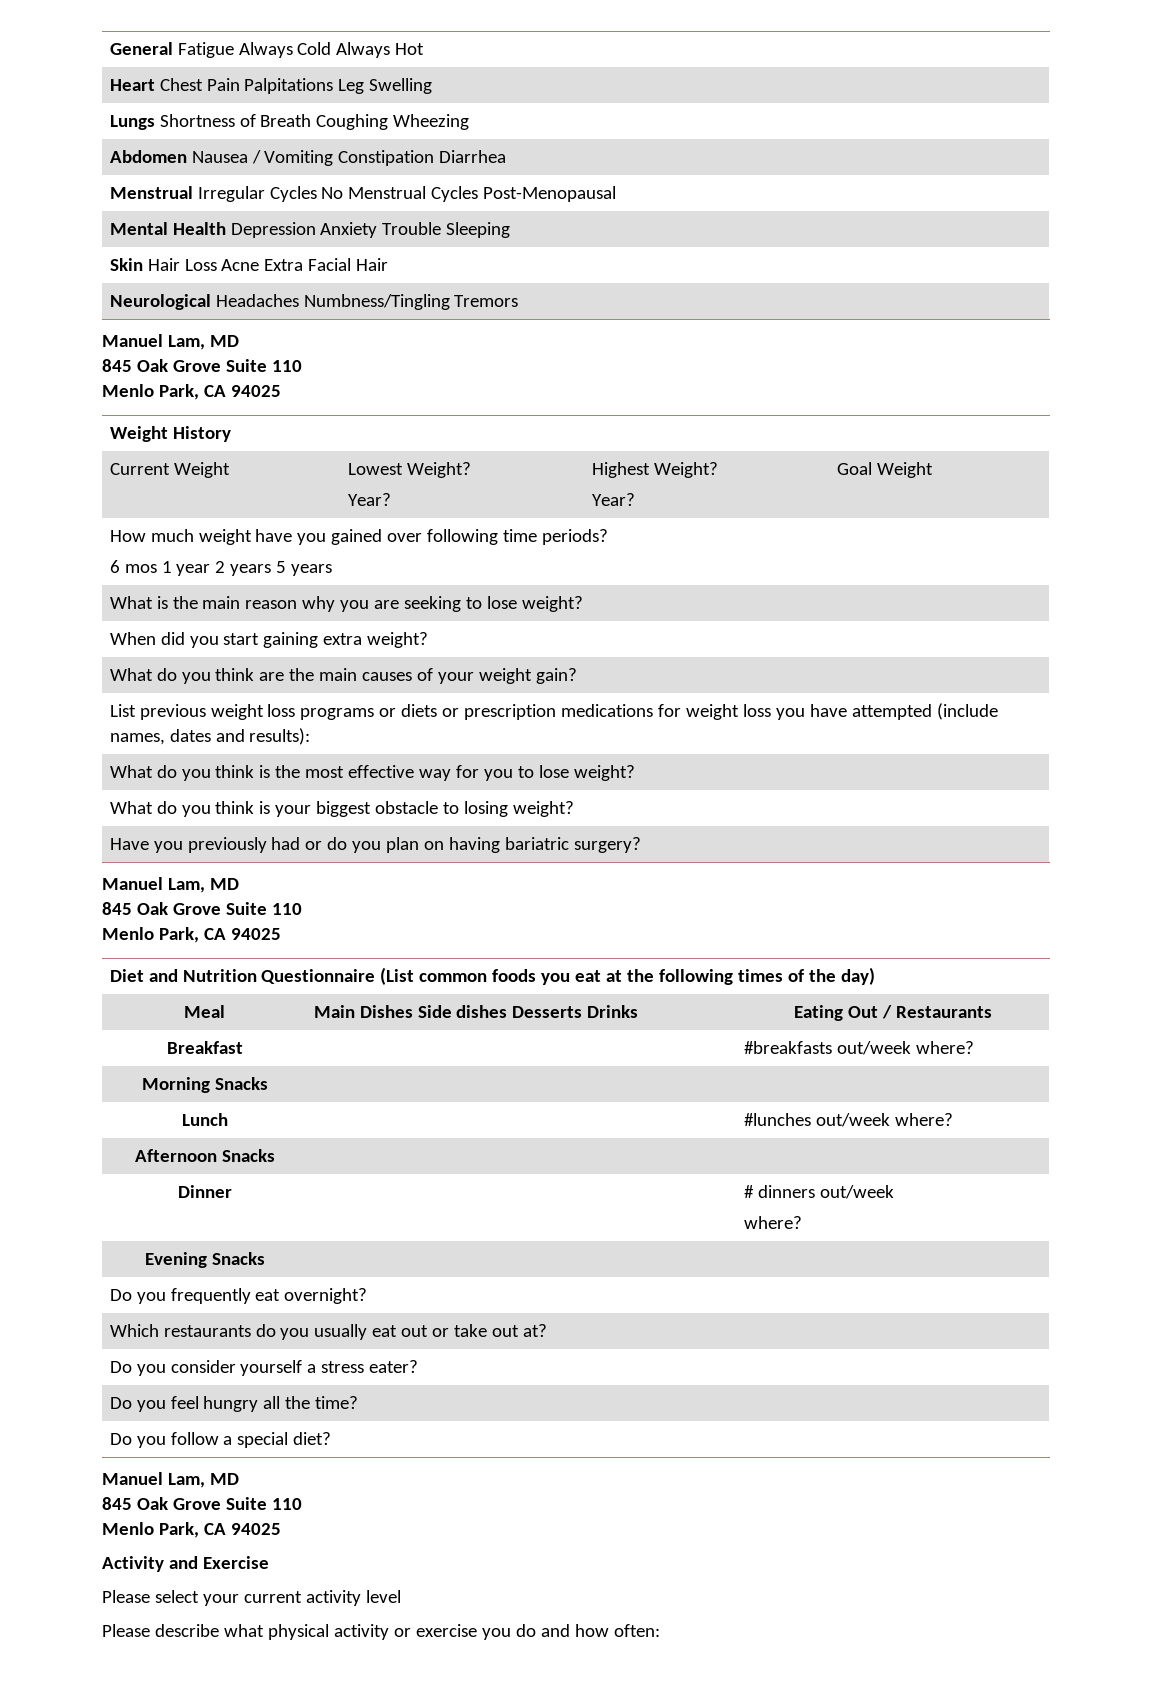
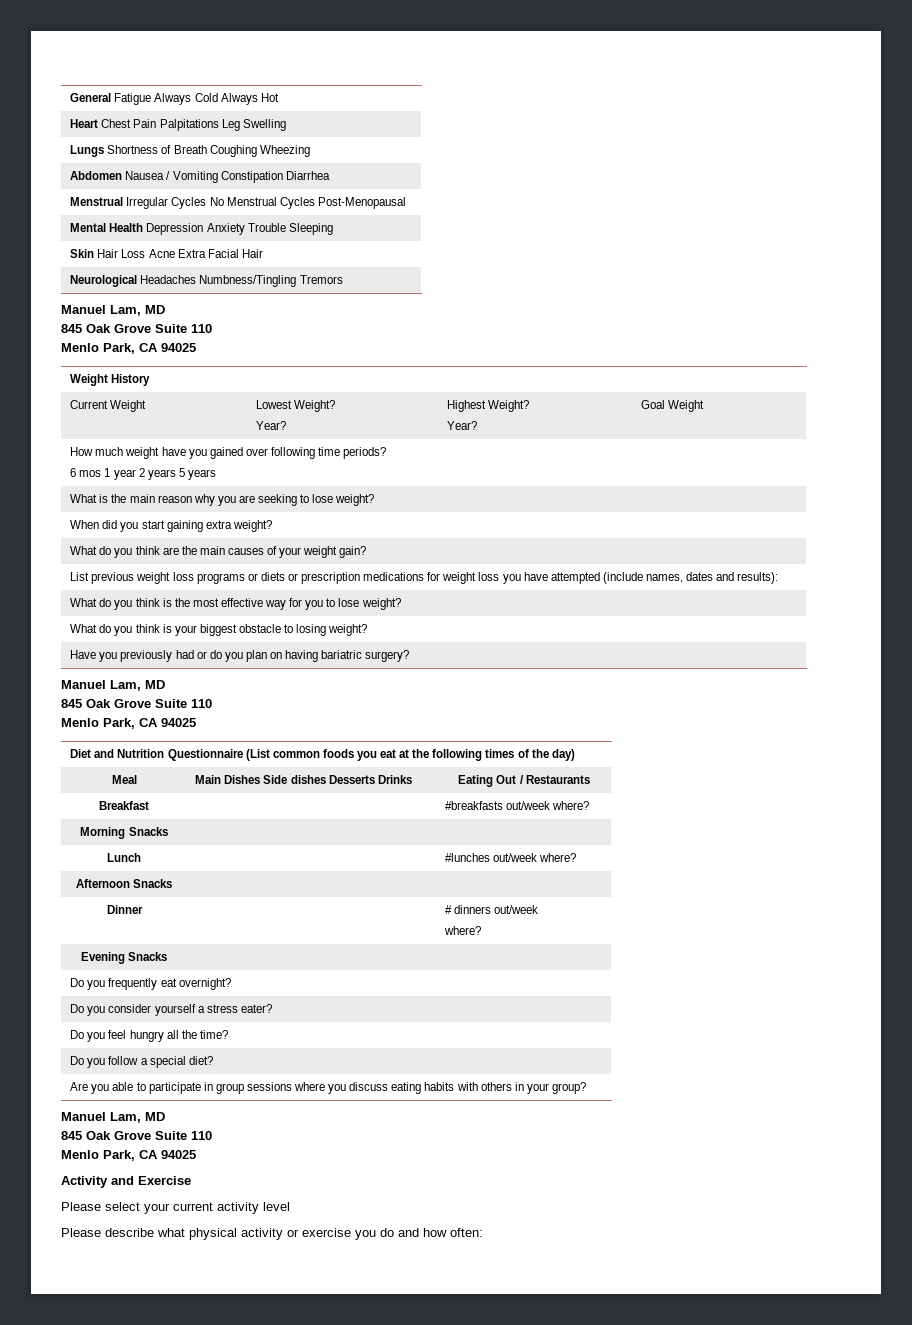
[109,1324,548,1340] // Which restaurants do you usually eat out or take out at? -> (231, 984) none
(332, 1438) none -> [70,1082,586,1094] // Are you able to participate in group sessions where you discuss eating habits with others in your group?

